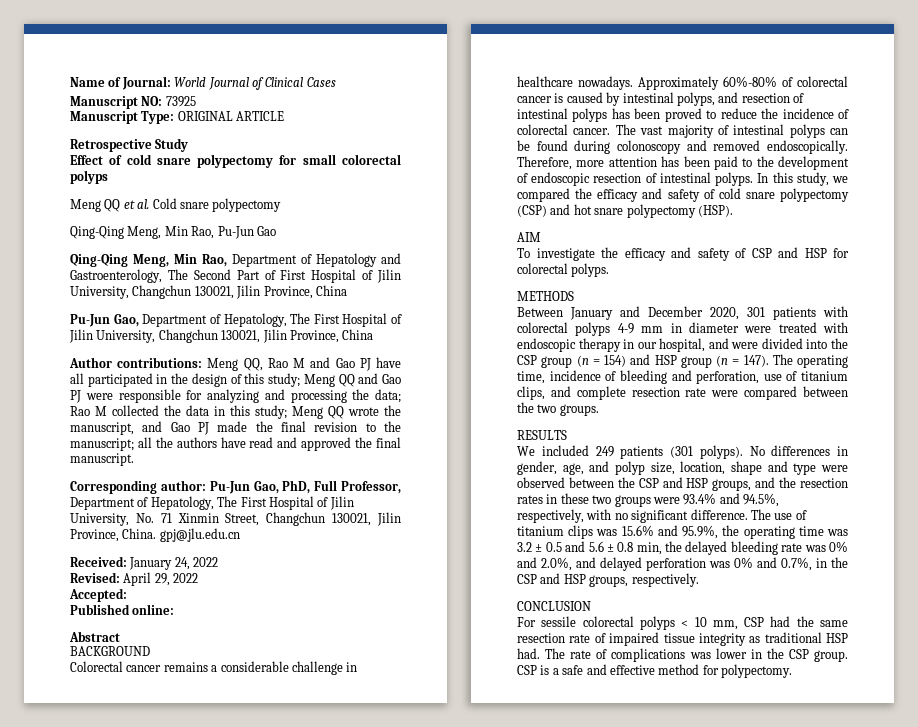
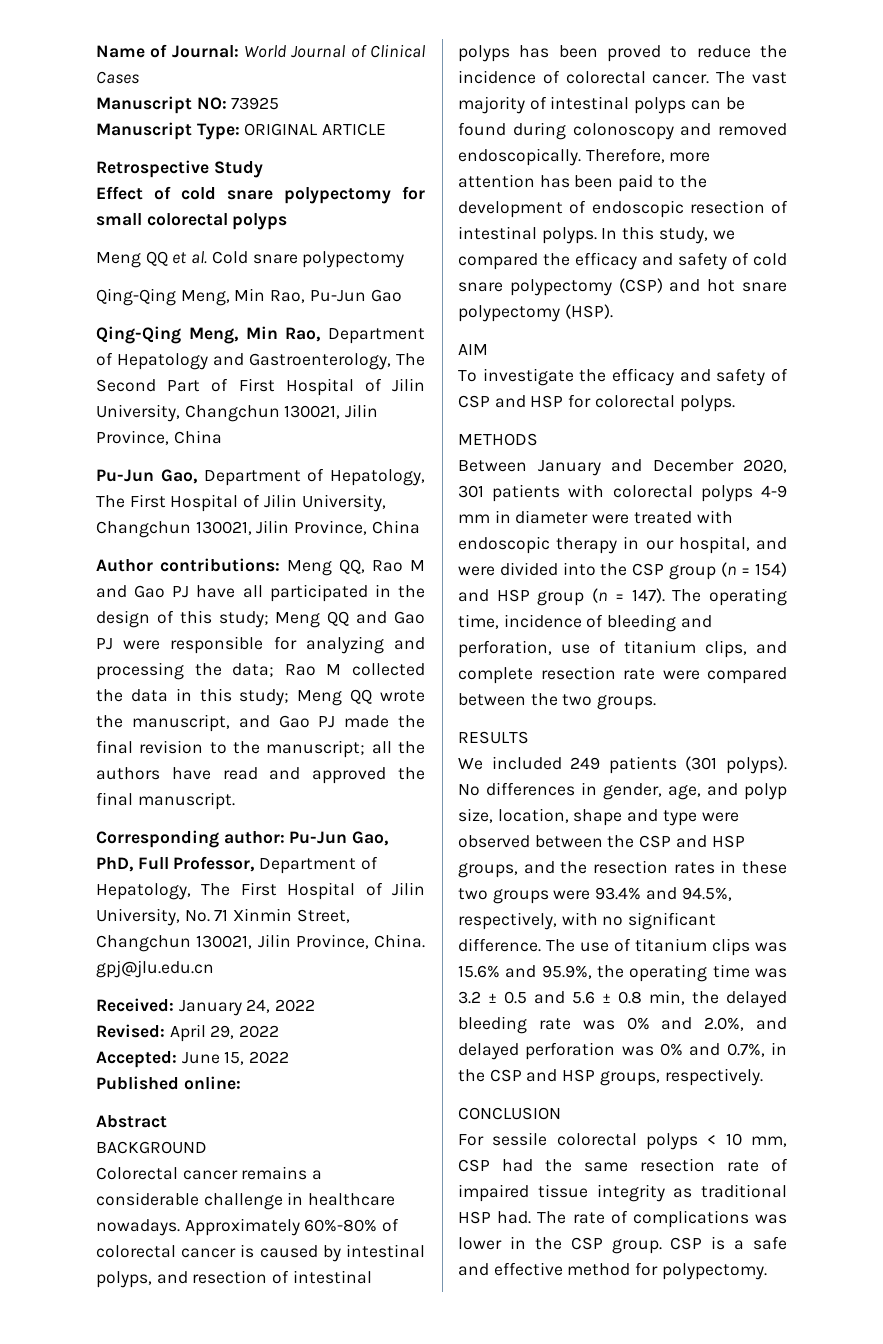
(127, 595) none -> [181,1051,290,1065] June 15, 2022

